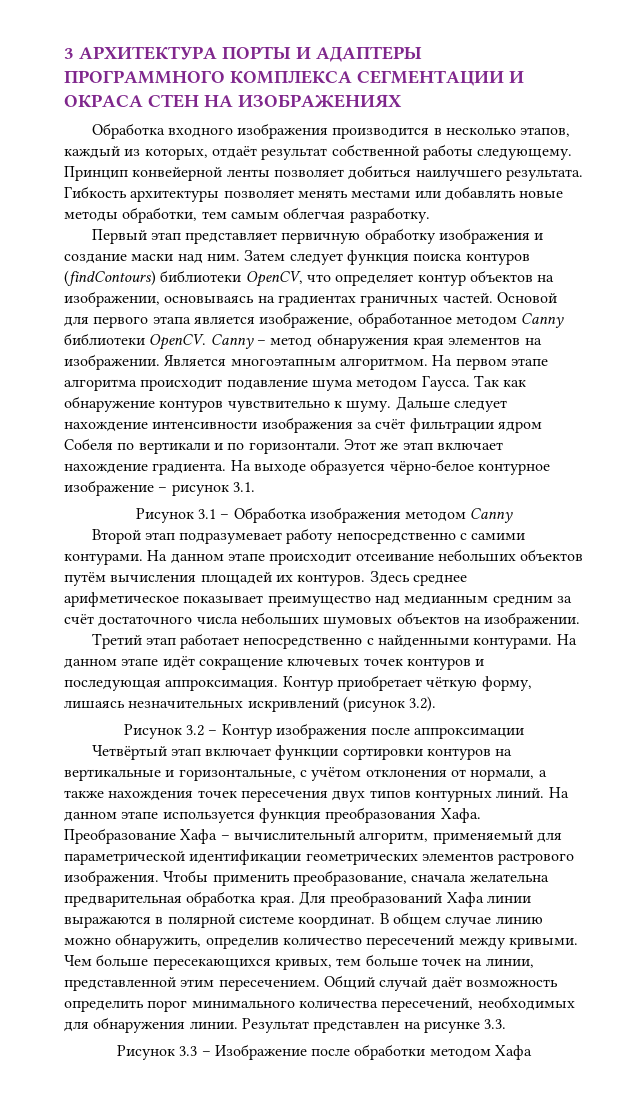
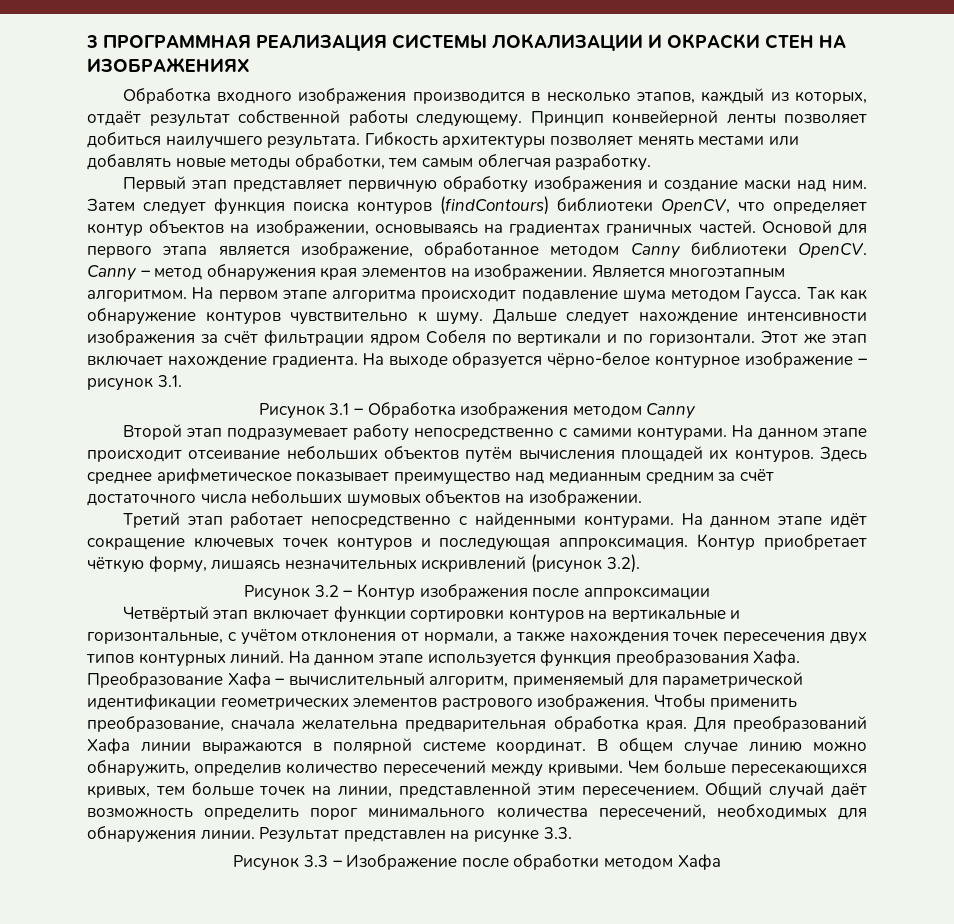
[79,46,422,62] [64,70,524,86] [64,94,143,108] АРХИТЕКТУРА ПОРТЫ И АДАПТЕРЫ ПРОГРАММНОГО КОМПЛЕКСА СЕГМЕНТАЦИИ И ОКРАСА -> [103,33,760,51] ПРОГРАММНАЯ РЕАЛИЗАЦИЯ СИСТЕМЫ ЛОКАЛИЗАЦИИ И ОКРАСКИ

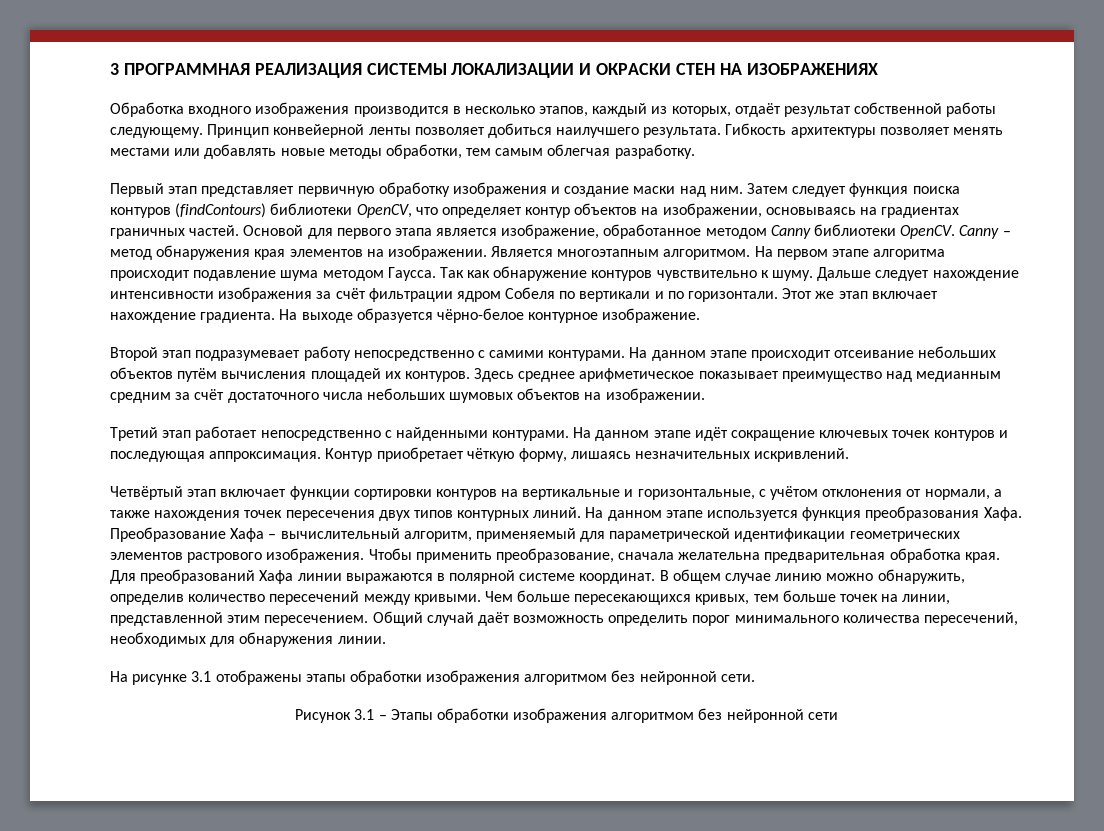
[745,352,868,368] [87,375,182,391] [258,402,697,419] изображение – рисунок 3.1. // Рисунок 3.1 – Обработка изображения методом Canny -> [602,308,701,323] изображение.
[421,554,640,573] [244,584,710,601] искривлений (рисунок 3.2). // Рисунок 3.2 – Контур изображения после аппроксимации -> [754,448,850,462] искривлений.
[259,827,572,843] [233,854,721,871] Результат представлен на рисунке 3.3. // Рисунок 3.3 – Изображение после обработки методом Хафа -> [110,670,755,685] [295,708,838,723] // На рисунке 3.1 отображены этапы обработки изображения алгоритмом без нейронной сети. // Рисунок 3.1 – Этапы обработки изображения алгоритмом без нейронной сети

